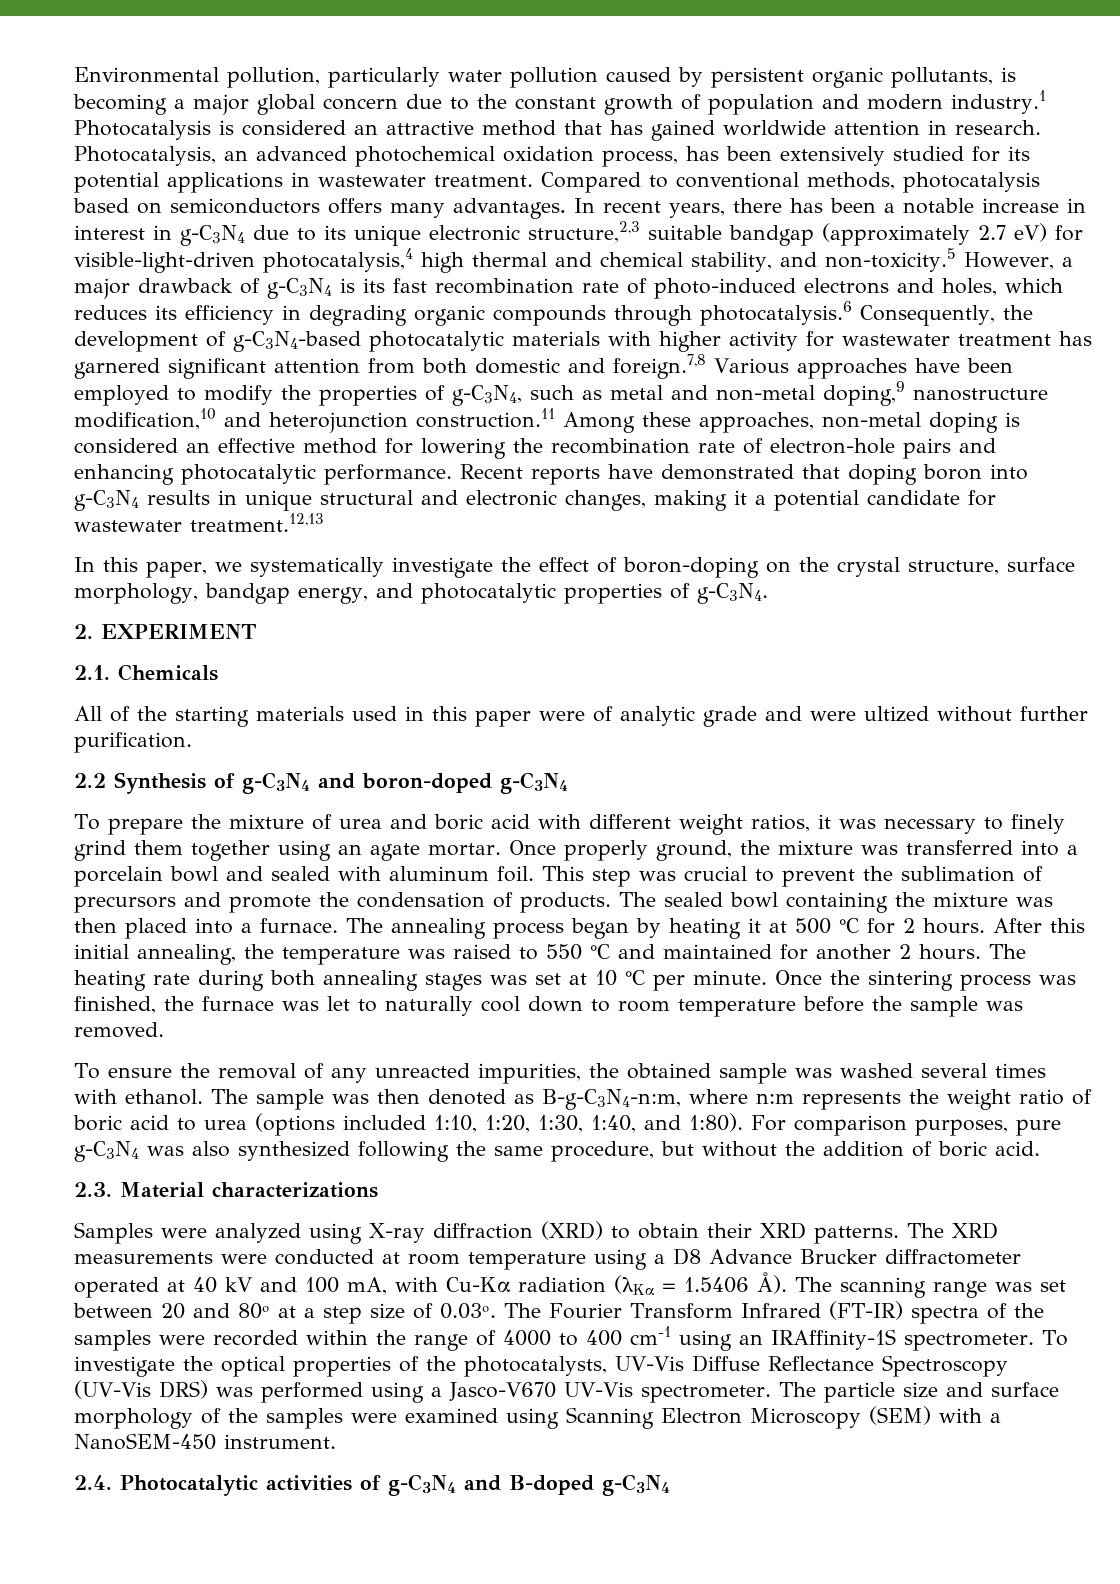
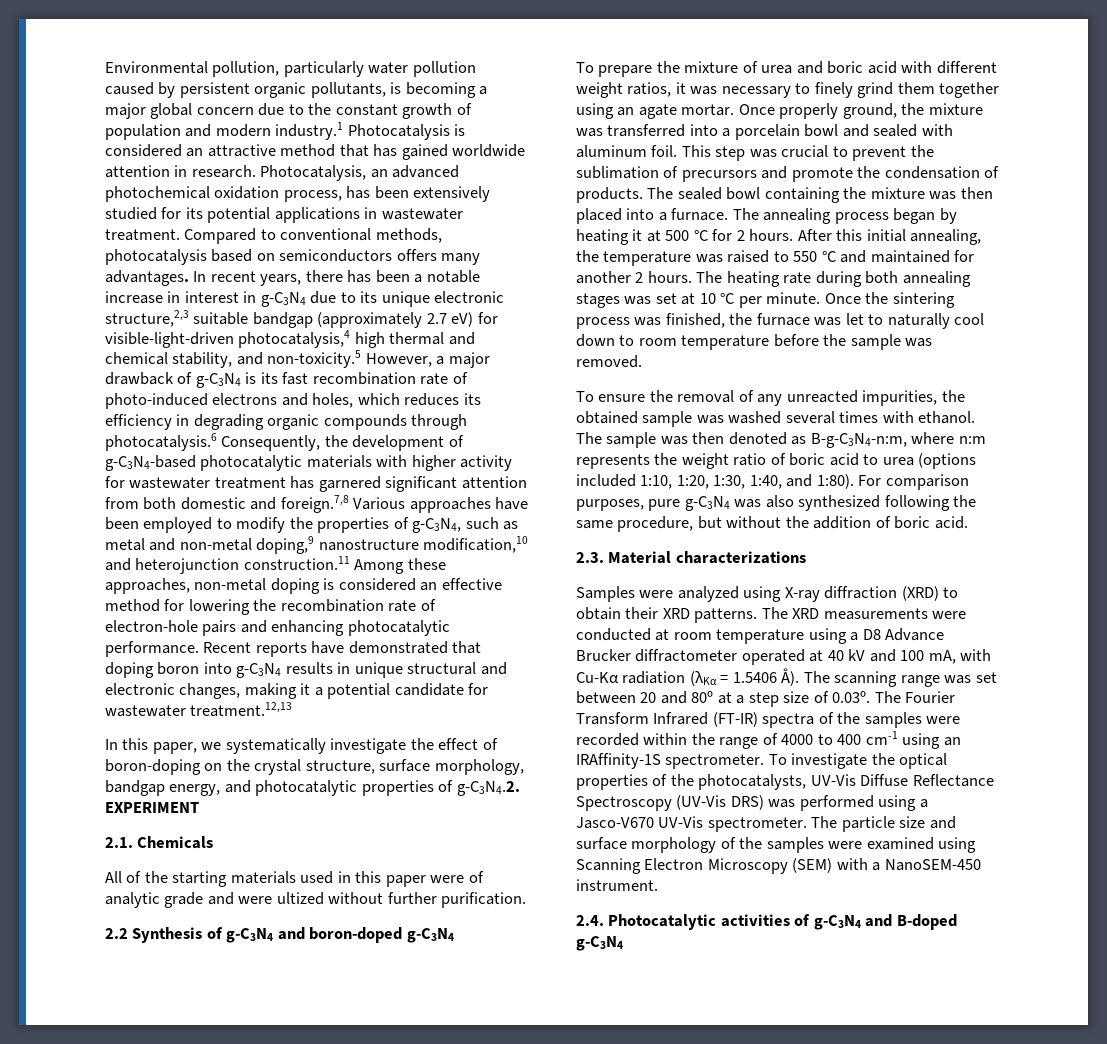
[696,583,768,604] [74,624,93,639] g-C3N4. // 2. -> [456,781,520,796] g-C3N4.2.

